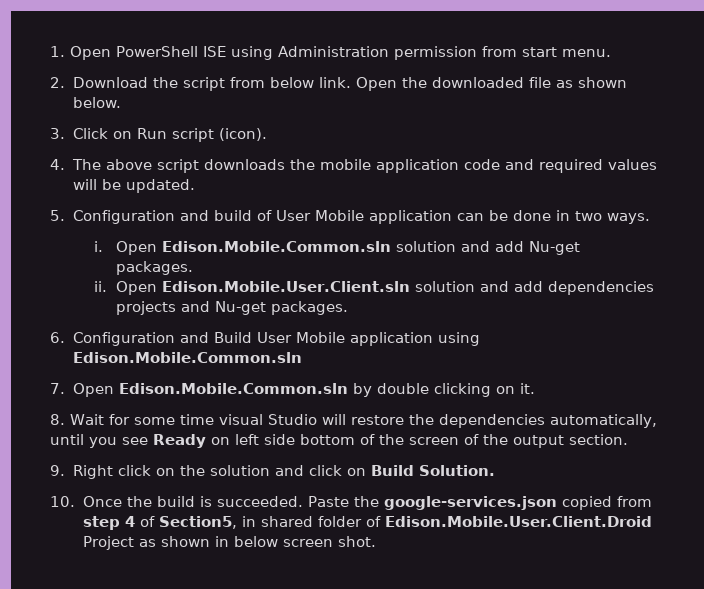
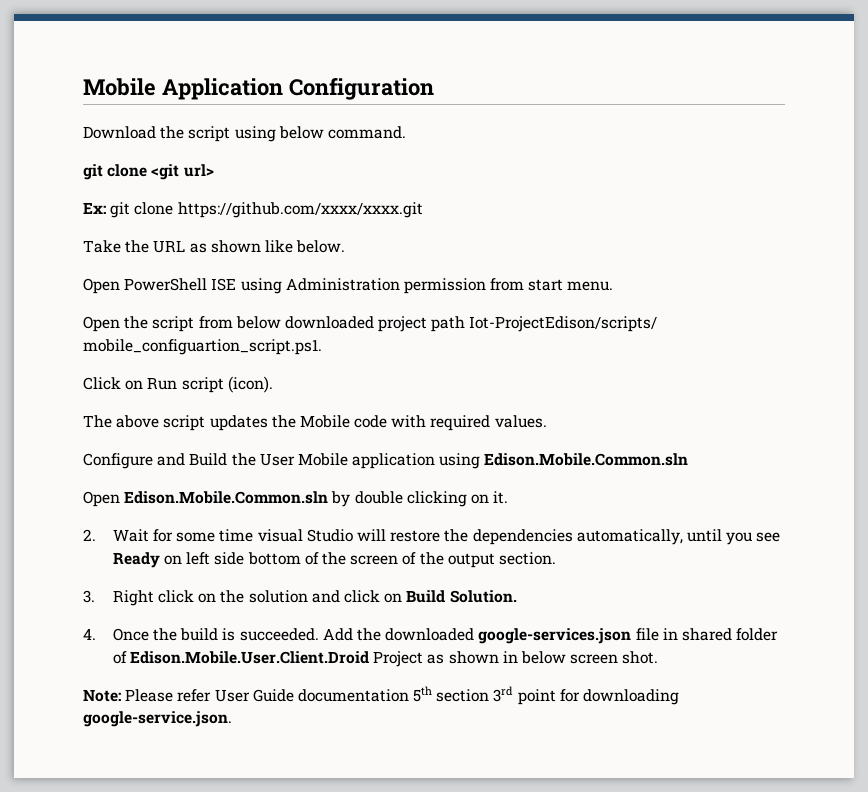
[50,46,65,57] 1. -> [83,78,434,100] [83,126,406,142] [83,164,214,180] [83,202,423,218] [83,240,346,253] Mobile Application Configuration // Download the script using below command. // git clone <git url> // Ex: git clone https://github.com/xxxx/xxxx.git // Take the URL as shown like below. //
[50,77,148,88] 2. Download -> [83,316,120,332] Open
[318,77,627,91] [72,97,122,108] [50,128,65,139] link. Open the downloaded file as shown below. // 3. -> [284,316,658,332] [83,339,322,355] downloaded project path Iot-ProjectEdison/scripts/ mobile_configuartion_script.ps1. //
[50,159,65,170] 4. -> (273, 384) none
[203,159,657,173] [72,179,195,193] [50,210,650,224] [94,241,581,255] [116,261,194,275] [94,281,655,295] [116,301,349,315] [50,332,175,346] downloads the mobile application code and required values will be updated. // 5. Configuration and build of User Mobile application can be done in two ways. // i. Open Edison.Mobile.Common.sln solution and add Nu-get packages. // ii. Open Edison.Mobile.User.Client.sln solution and add dependencies projects and Nu-get packages. // 6. Configuration -> [209,415,547,431] [83,453,153,469] updates the Mobile code with required values. // Configure
(252, 337) none -> [231,453,256,466] the
[50,383,65,394] 7. -> (689, 459) none
[50,414,65,425] 8. -> [83,529,96,541] 2.
[50,465,65,476] 9. -> [83,590,95,603] 3.
[50,496,75,507] 10. -> [83,628,96,640] 4.
[307,496,652,510] [82,516,237,530] Paste the google-services.json copied from step 4 of Section5, -> [322,628,659,644] Add the downloaded google-services.json file
(376, 541) none -> [83,686,680,705] [83,711,232,727] // Note: Please refer User Guide documentation 5th section 3rd point for downloading google-service.json.

